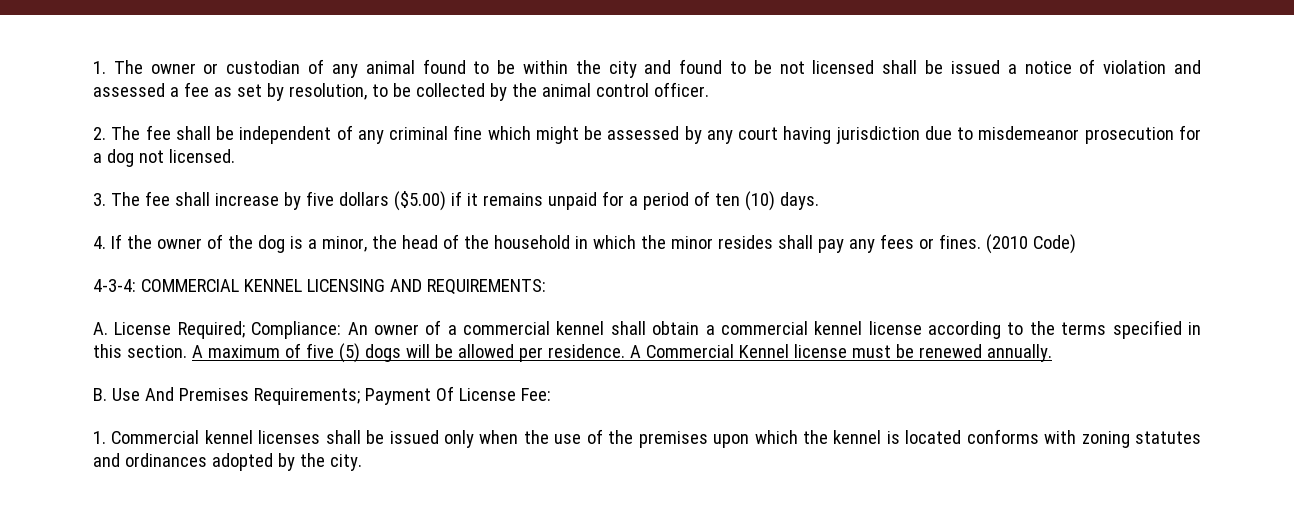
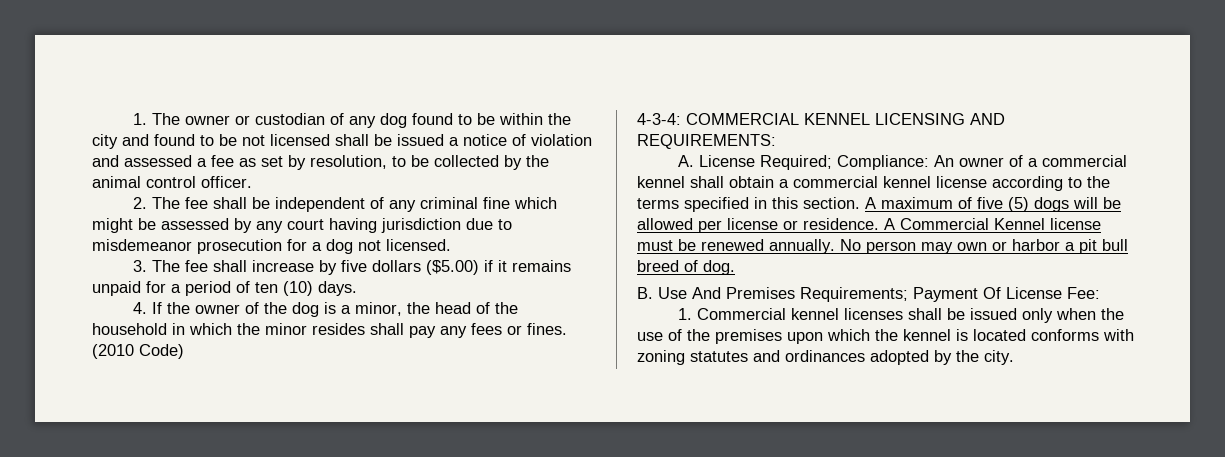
[365,60,415,74] animal -> [380,113,408,128] dog
(543, 354) none -> [727,218,798,230] license or
(1052, 353) none -> [840,239,1128,254] [637,260,735,275] No person may own or harbor a pit bull breed of dog.

